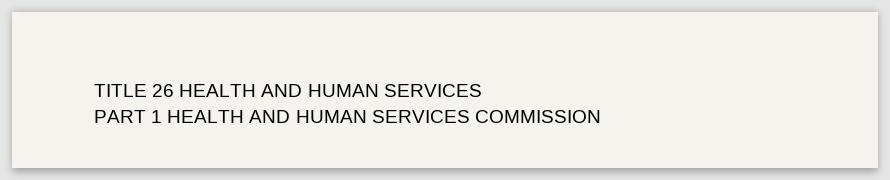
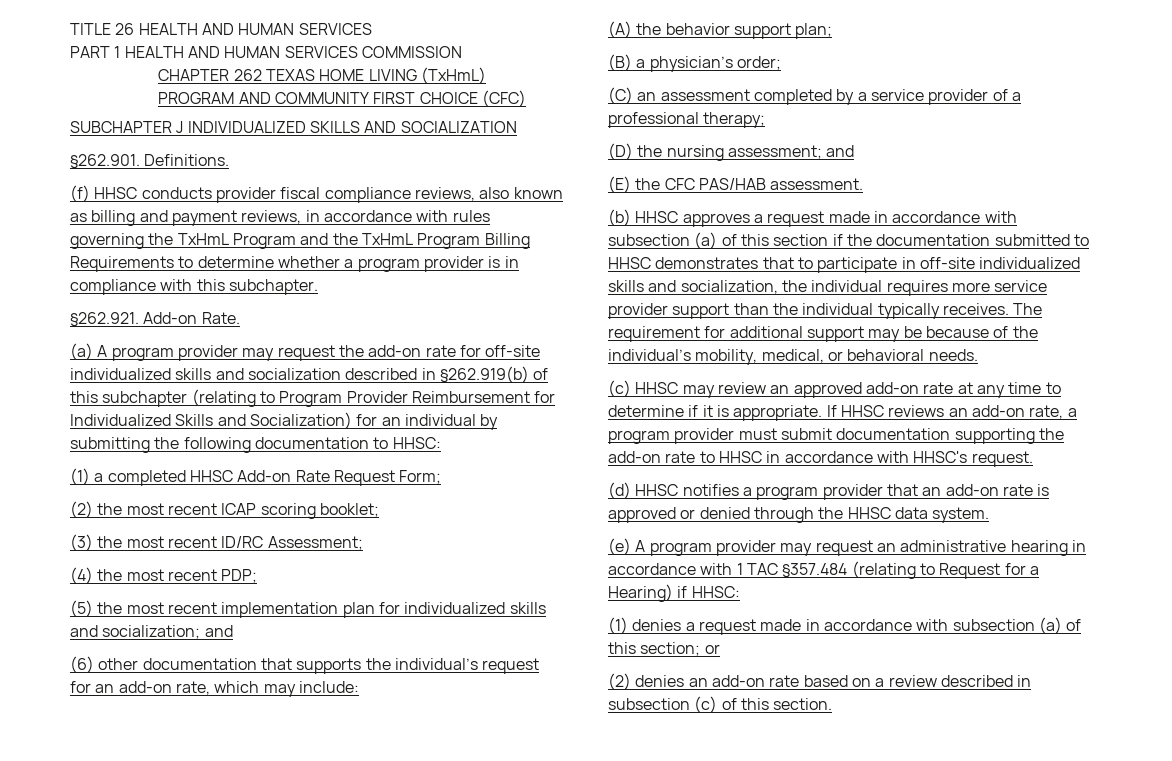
(601, 116) none -> [158,67,487,84] [158,90,527,107] [70,121,517,133] [70,154,230,169] [70,185,563,203] [70,210,490,226] [70,233,530,249] [70,256,519,272] [70,279,318,295] [70,312,240,327] [70,343,541,361] [70,366,549,383] [70,389,556,407] [70,412,499,430] [70,437,441,453] [70,468,442,486] [70,501,379,519] [70,534,363,551] [70,567,258,584] [70,600,546,618] [70,625,233,639] [70,656,540,674] [70,681,359,697] [608,21,833,39] [608,54,781,72] [608,87,1021,105] [608,112,766,128] [608,143,855,161] [608,176,864,193] [608,209,1017,227] [608,232,1089,249] [608,257,1081,273] [608,280,1048,296] [608,303,1043,319] [608,326,1038,342] [608,349,978,365] [608,380,1061,398] [608,405,1077,421] [608,428,1064,444] [608,451,1033,467] [608,482,1050,500] [608,507,990,523] [608,538,1086,556] [608,561,1039,579] [608,584,740,602] [608,617,1082,635] [608,642,720,656] [608,673,1032,690] [608,696,833,713] // CHAPTER 262 TEXAS HOME LIVING (TxHmL) PROGRAM AND COMMUNITY FIRST CHOICE (CFC) // SUBCHAPTER J INDIVIDUALIZED SKILLS AND SOCIALIZATION // §262.901. Definitions. // (f) HHSC conducts provider fiscal compliance reviews, also known as billing and payment reviews, in accordance with rules governing the TxHmL Program and the TxHmL Program Billing Requirements to determine whether a program provider is in compliance with this subchapter. // §262.921. Add-on Rate. // (a) A program provider may request the add-on rate for off-site individualized skills and socialization described in §262.919(b) of this subchapter (relating to Program Provider Reimbursement for Individualized Skills and Socialization) for an individual by submitting the following documentation to HHSC: // (1) a completed HHSC Add-on Rate Request Form; // (2) the most recent ICAP scoring booklet; // (3) the most recent ID/RC Assessment; // (4) the most recent PDP; // (5) the most recent implementation plan for individualized skills and socialization; and // (6) other documentation that supports the individual’s request for an add-on rate, which may include: // (A) the behavior support plan; // (B) a physician’s order; // (C) an assessment completed by a service provider of a professional therapy; // (D) the nursing assessment; and // (E) the CFC PAS/HAB assessment. // (b) HHSC approves a request made in accordance with subsection (a) of this section if the documentation submitted to HHSC demonstrates that to participate in off-site individualized skills and socialization, the individual requires more service provider support than the individual typically receives. The requirement for additional support may be because of the individual’s mobility, medical, or behavioral needs. // (c) HHSC may review an approved add-on rate at any time to determine if it is appropriate. If HHSC reviews an add-on rate, a program provider must submit documentation supporting the add-on rate to HHSC in accordance with HHSC's request. // (d) HHSC notifies a program provider that an add-on rate is approved or denied through the HHSC data system. // (e) A program provider may request an administrative hearing in accordance with 1 TAC §357.484 (relating to Request for a Hearing) if HHSC: // (1) denies a request made in accordance with subsection (a) of this section; or // (2) denies an add-on rate based on a review described in subsection (c) of this section.

